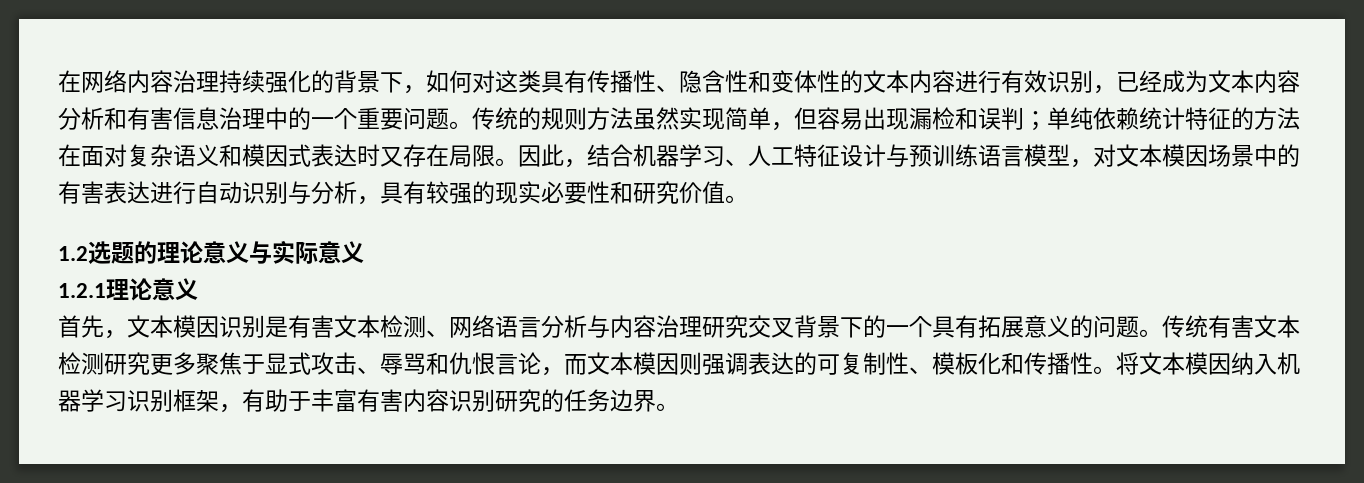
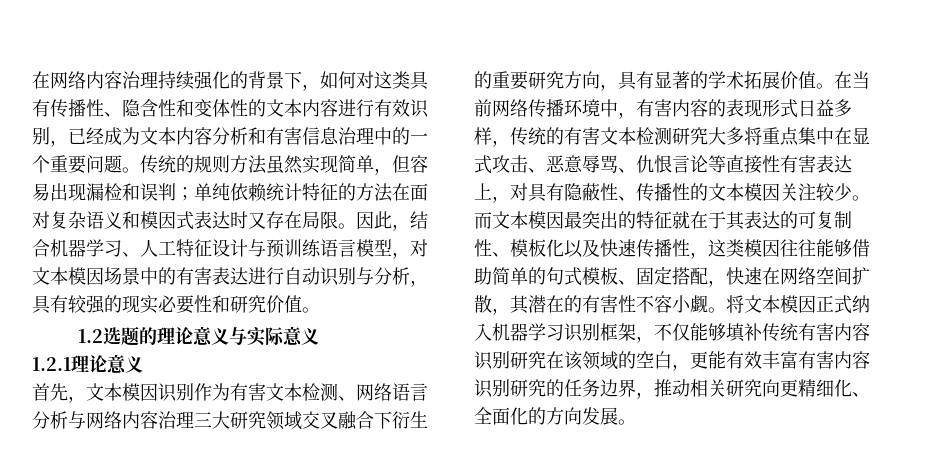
[265,316,288,338] 是 -> [194,383,230,401] 作为
[610,315,1300,338] [58,352,748,376] 内容治理研究交叉背景下的一个具有拓展意义的问题。传统有害文本检测研究更多聚焦于显式攻击、辱骂和仇恨言论，而文本模因则强调 -> [86,411,428,430] [474,71,870,91] [474,99,852,119] [474,127,870,147] [474,155,852,174] [474,183,870,203] [474,211,745,230] 网络内容治理三大研究领域交叉融合下衍生的重要研究方向，具有显著的学术拓展价值。在当前网络传播环境中，有害内容的表现形式日益多样，传统的有害文本检测研究大多将重点集中在显式攻击、恶意辱骂、仇恨言论等直接性有害表达上，对具有隐蔽性、传播性的文本模因关注较少。而文本模因最突出的特征就在于其
[1001,352,1093,375] 和传播性 -> [564,239,870,259] [474,266,870,287] [474,295,708,315] 以及快速传播性，这类模因往往能够借助简单的句式模板、固定搭配，快速在网络空间扩散，其潜在的有害性不容小觑
(1231, 364) none -> [816,295,852,314] 正式
[242,389,311,412] 有助于 -> [654,323,870,342] [474,351,762,371] 不仅能够填补传统有害内容识别研究在该领域的空白，更能有效
(656, 401) none -> [636,379,870,399] [474,407,618,425] ，推动相关研究向更精细化、全面化的方向发展

